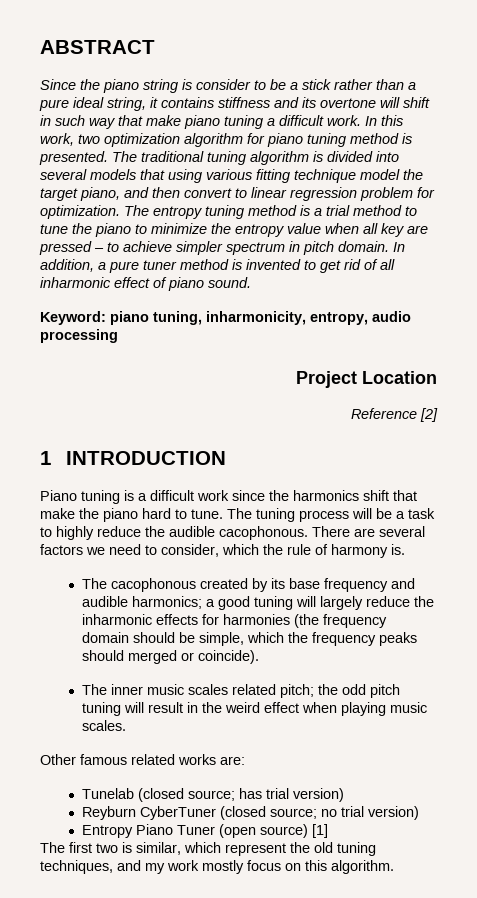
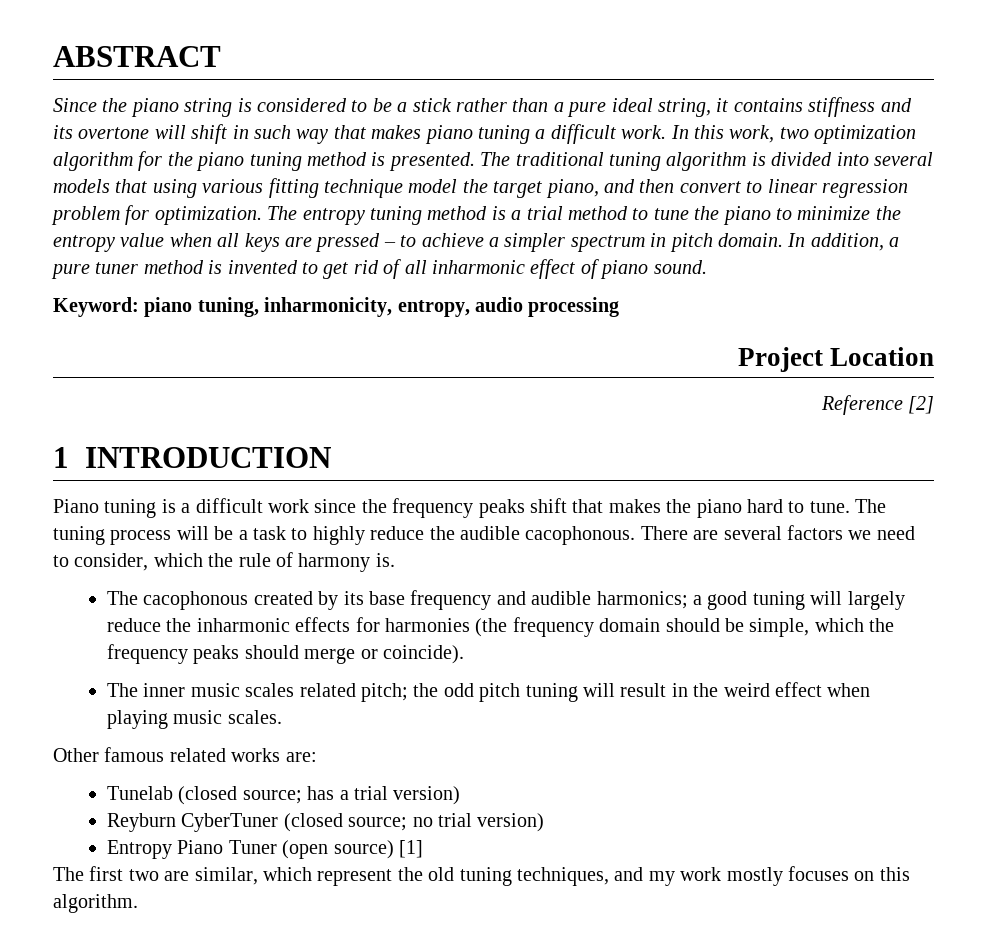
[196,79,251,90] consider -> [257,98,347,112] considered
[146,115,181,126] make -> [371,125,422,139] makes
(265, 138) none -> [167,152,193,166] the
[381,223,404,237] key -> [244,233,280,252] keys
(172, 246) none -> [488,237,499,247] a
[293,490,359,501] harmonics -> [392,498,525,518] frequency peaks
[40,508,75,519] make -> [608,499,661,513] makes
[128,650,178,664] merged -> [304,648,356,664] merge
(263, 793) none -> [339,790,349,800] a
[122,842,132,853] is -> [164,871,190,881] are
[247,860,281,871] focus -> [787,866,849,881] focuses

